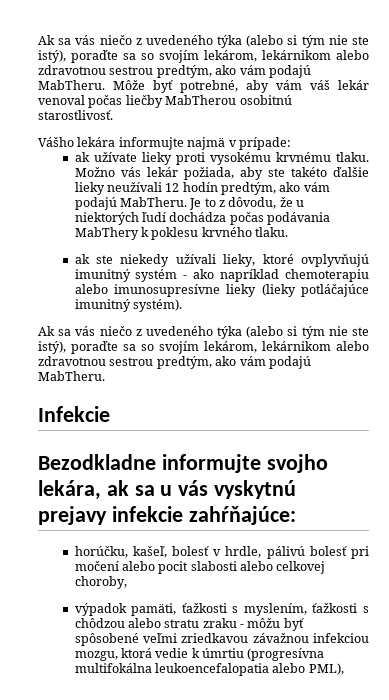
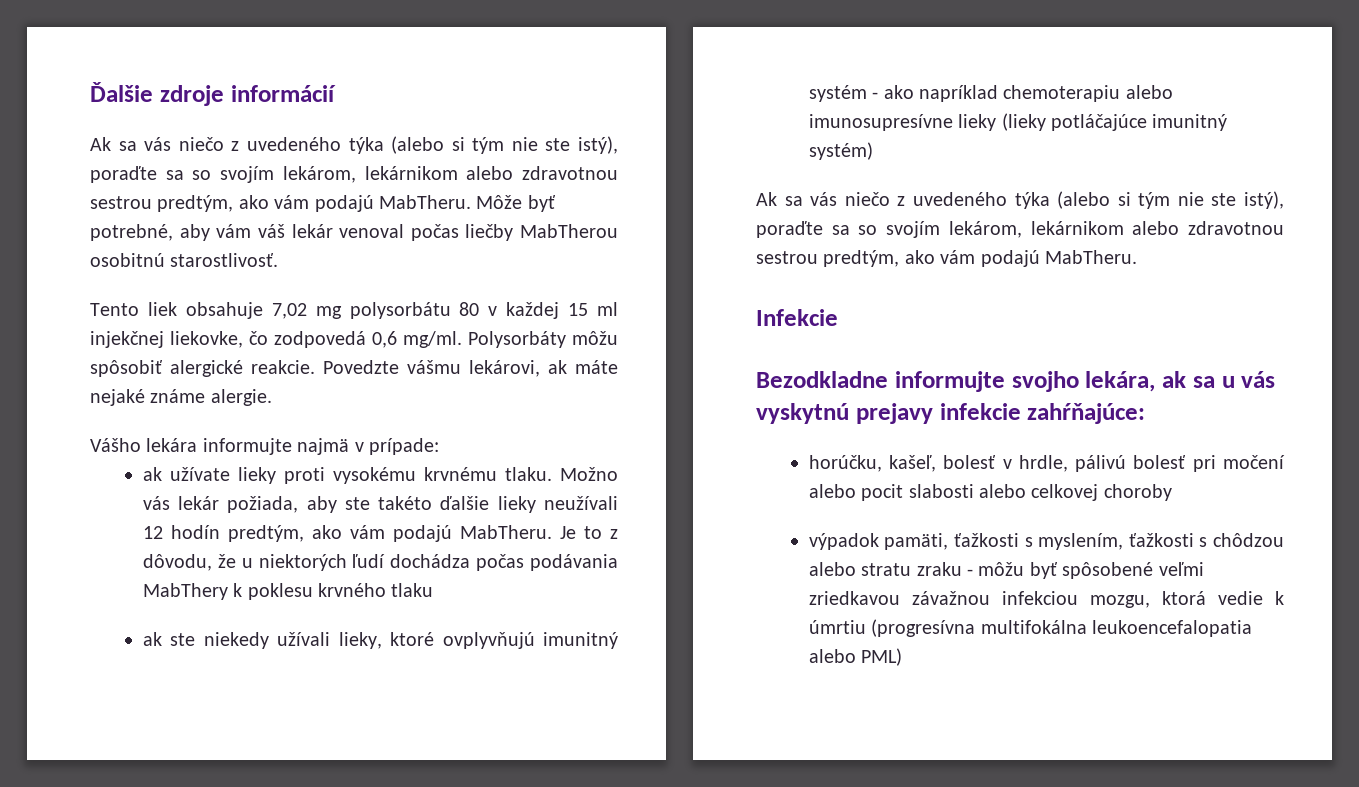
(38, 40) none -> [90,82,336,106] Ďalšie zdroje informácií //
(113, 115) none -> [90,302,618,319] [90,331,618,348] [90,360,618,377] [90,389,272,406] // Tento liek obsahuje 7,02 mg polysorbátu 80 v každej 15 ml injekčnej liekovke, čo zodpovedá 0,6 mg/ml. Polysorbáty môžu spôsobiť alergické reakcie. Povedzte vášmu lekárovi, ak máte nejaké známe alergie.
[255,227,289,237] tlaku. -> [391,583,434,597] tlaku
[132,299,182,312] systém). -> [808,142,873,160] systém)
[74,576,127,589] choroby, -> [1103,484,1172,501] choroby
[308,663,344,675] PML), -> [861,648,903,666] PML)

